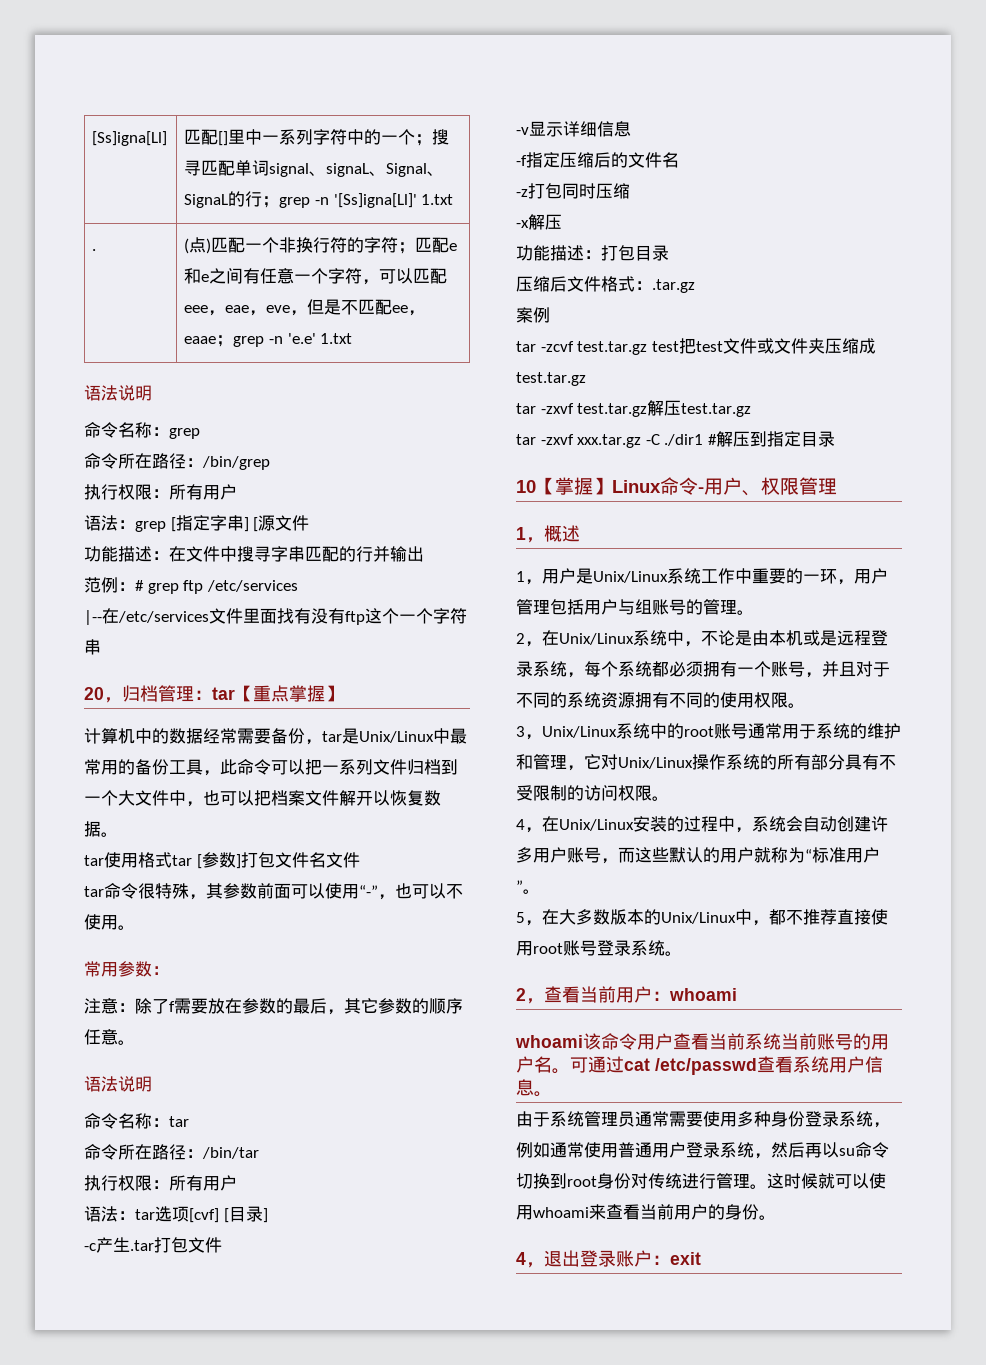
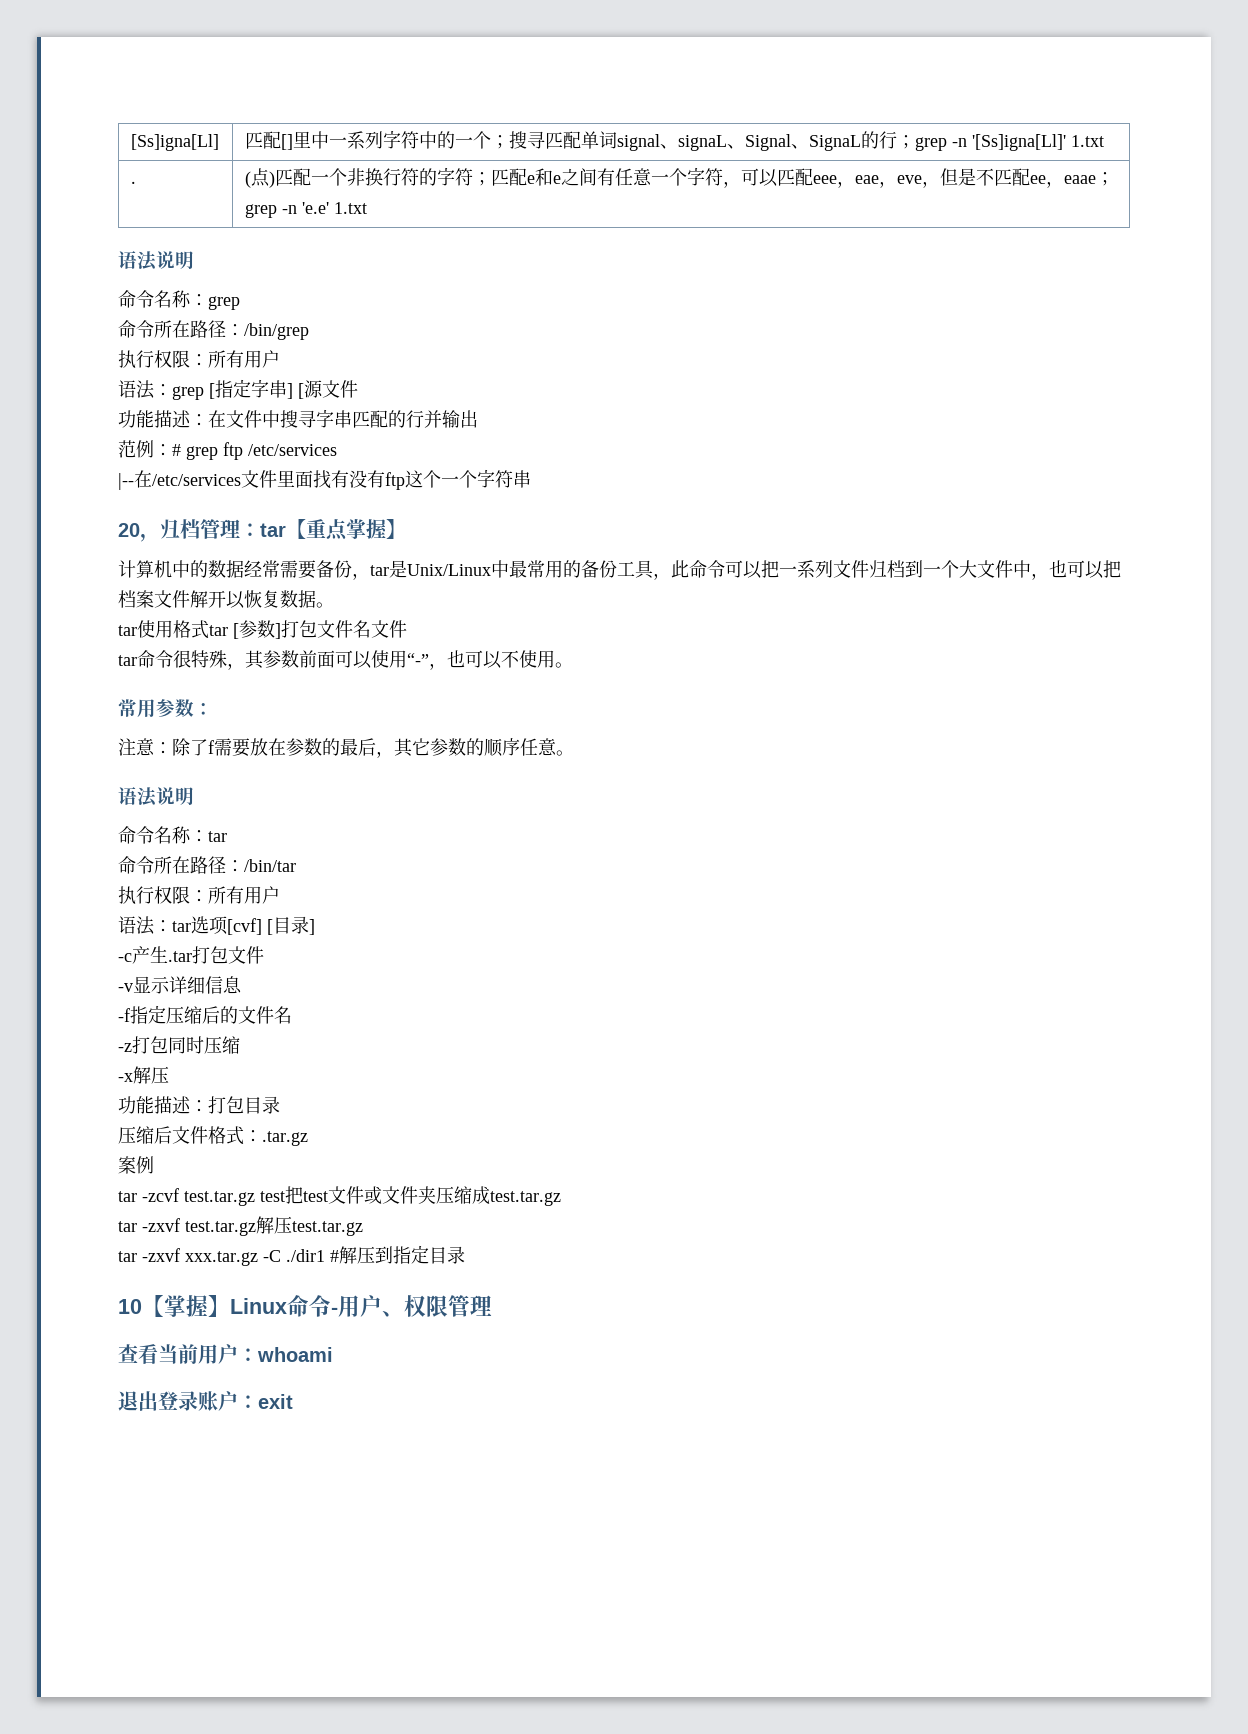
[516,525,580,543] [516,568,888,585] [516,599,754,615] [516,630,888,647] [516,661,890,678] [516,692,805,708] [516,723,901,740] [516,754,896,771] [516,785,669,801] [516,816,888,833] [516,847,880,864] [516,880,540,894] [516,909,888,926] [516,940,682,956] [516,988,544,1004] 1，概述 // 1，用户是Unix/Linux系统工作中重要的一环，用户管理包括用户与组账号的管理。 // 2，在Unix/Linux系统中，不论是由本机或是远程登录系统，每个系统都必须拥有一个账号，并且对于不同的系统资源拥有不同的使用权限。 // 3，Unix/Linux系统中的root账号通常用于系统的维护和管理，它对Unix/Linux操作系统的所有部分具有不受限制的访问权限。 // 4，在Unix/Linux安装的过程中，系统会自动创建许多用户账号，而这些默认的用户就称为“标准用户”。 // 5，在大多数版本的Unix/Linux中，都不推荐直接使用root账号登录系统。 // 2， -> (492, 1305) none
[515,1033,889,1050] [516,1056,883,1075] [516,1079,552,1097] [516,1111,890,1128] [516,1142,889,1159] [516,1173,886,1189] [516,1204,776,1220] [516,1252,544,1268] whoami该命令用户查看当前系统当前账号的用户名。可通过cat /etc/passwd查看系统用户信息。 // 由于系统管理员通常需要使用多种身份登录系统，例如通常使用普通用户登录系统，然后再以su命令切换到root身份对传统进行管理。这时候就可以使用whoami来查看当前用户的身份。 // 4， -> (333, 1354) none

